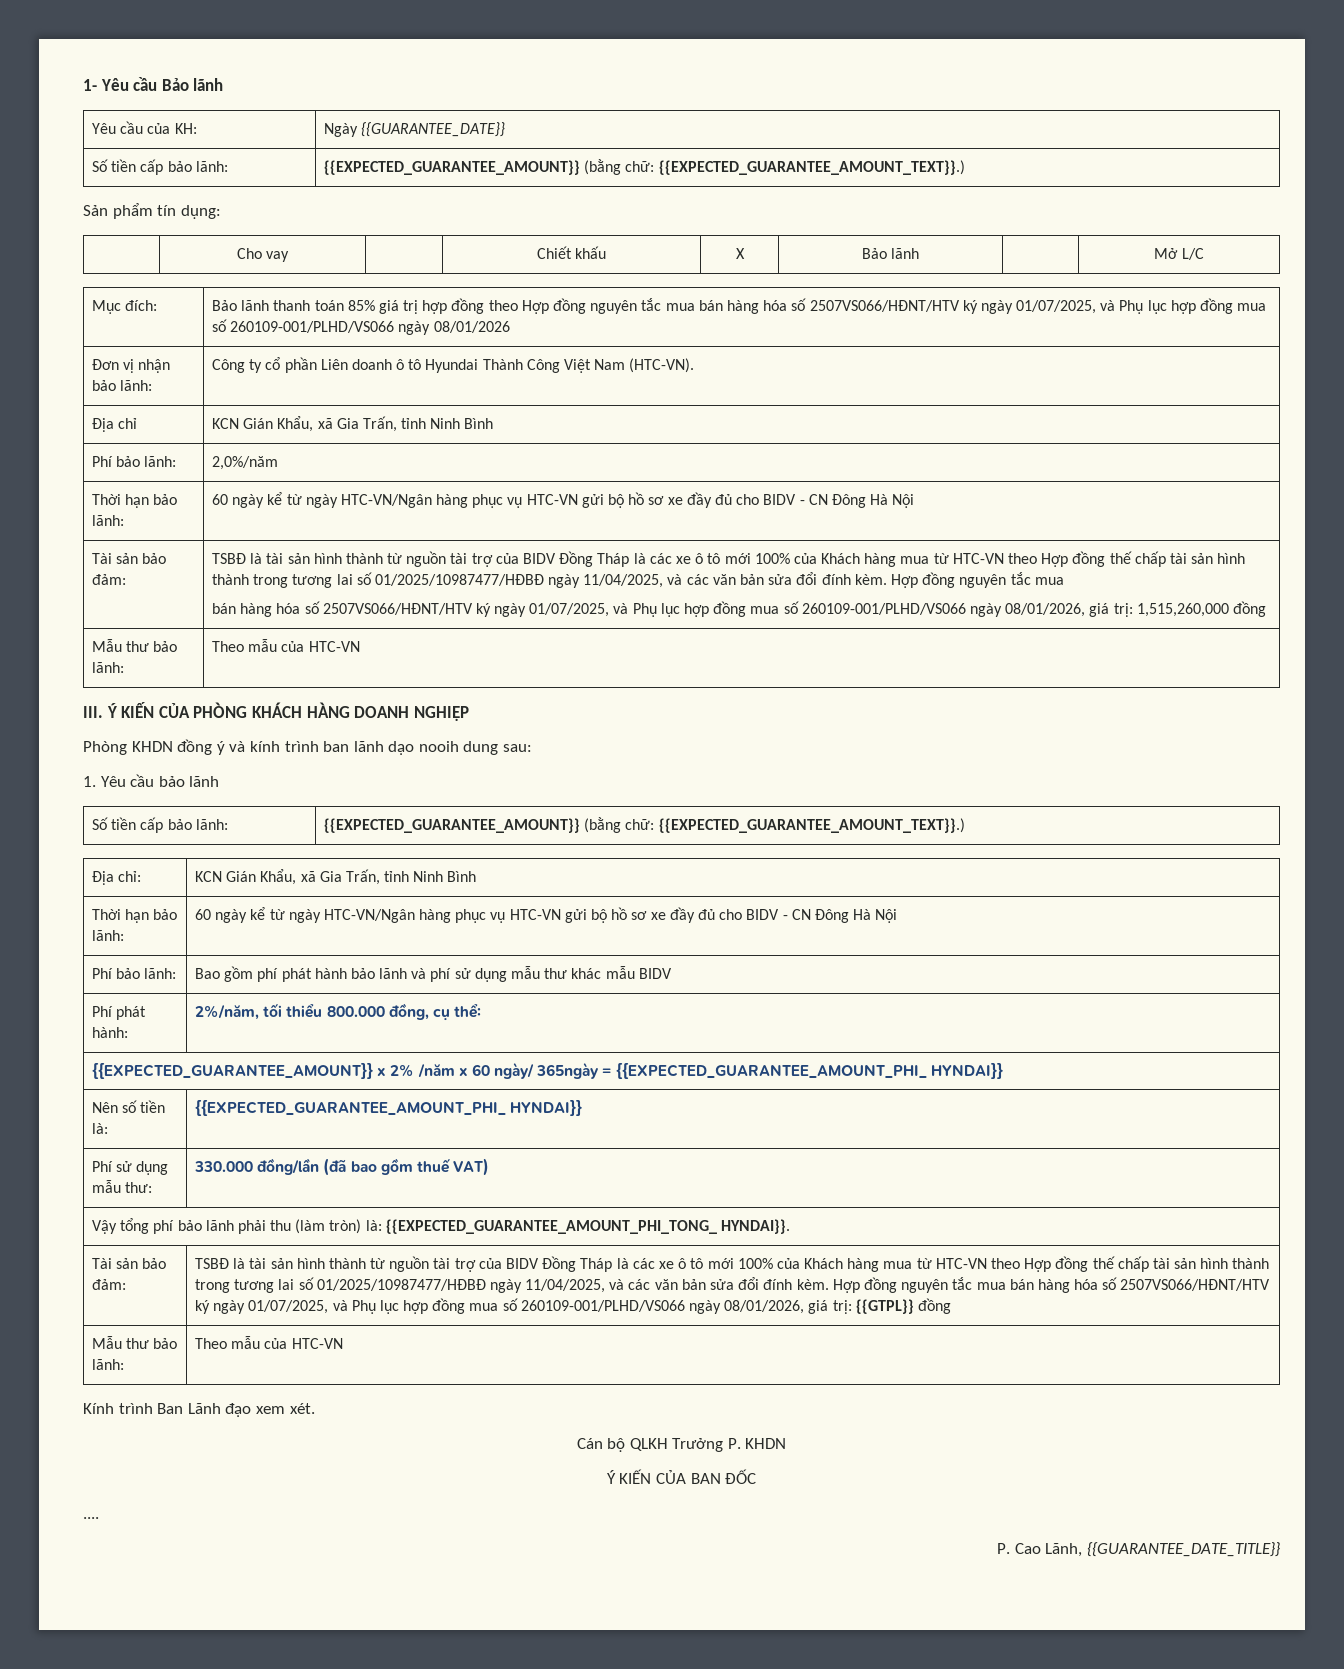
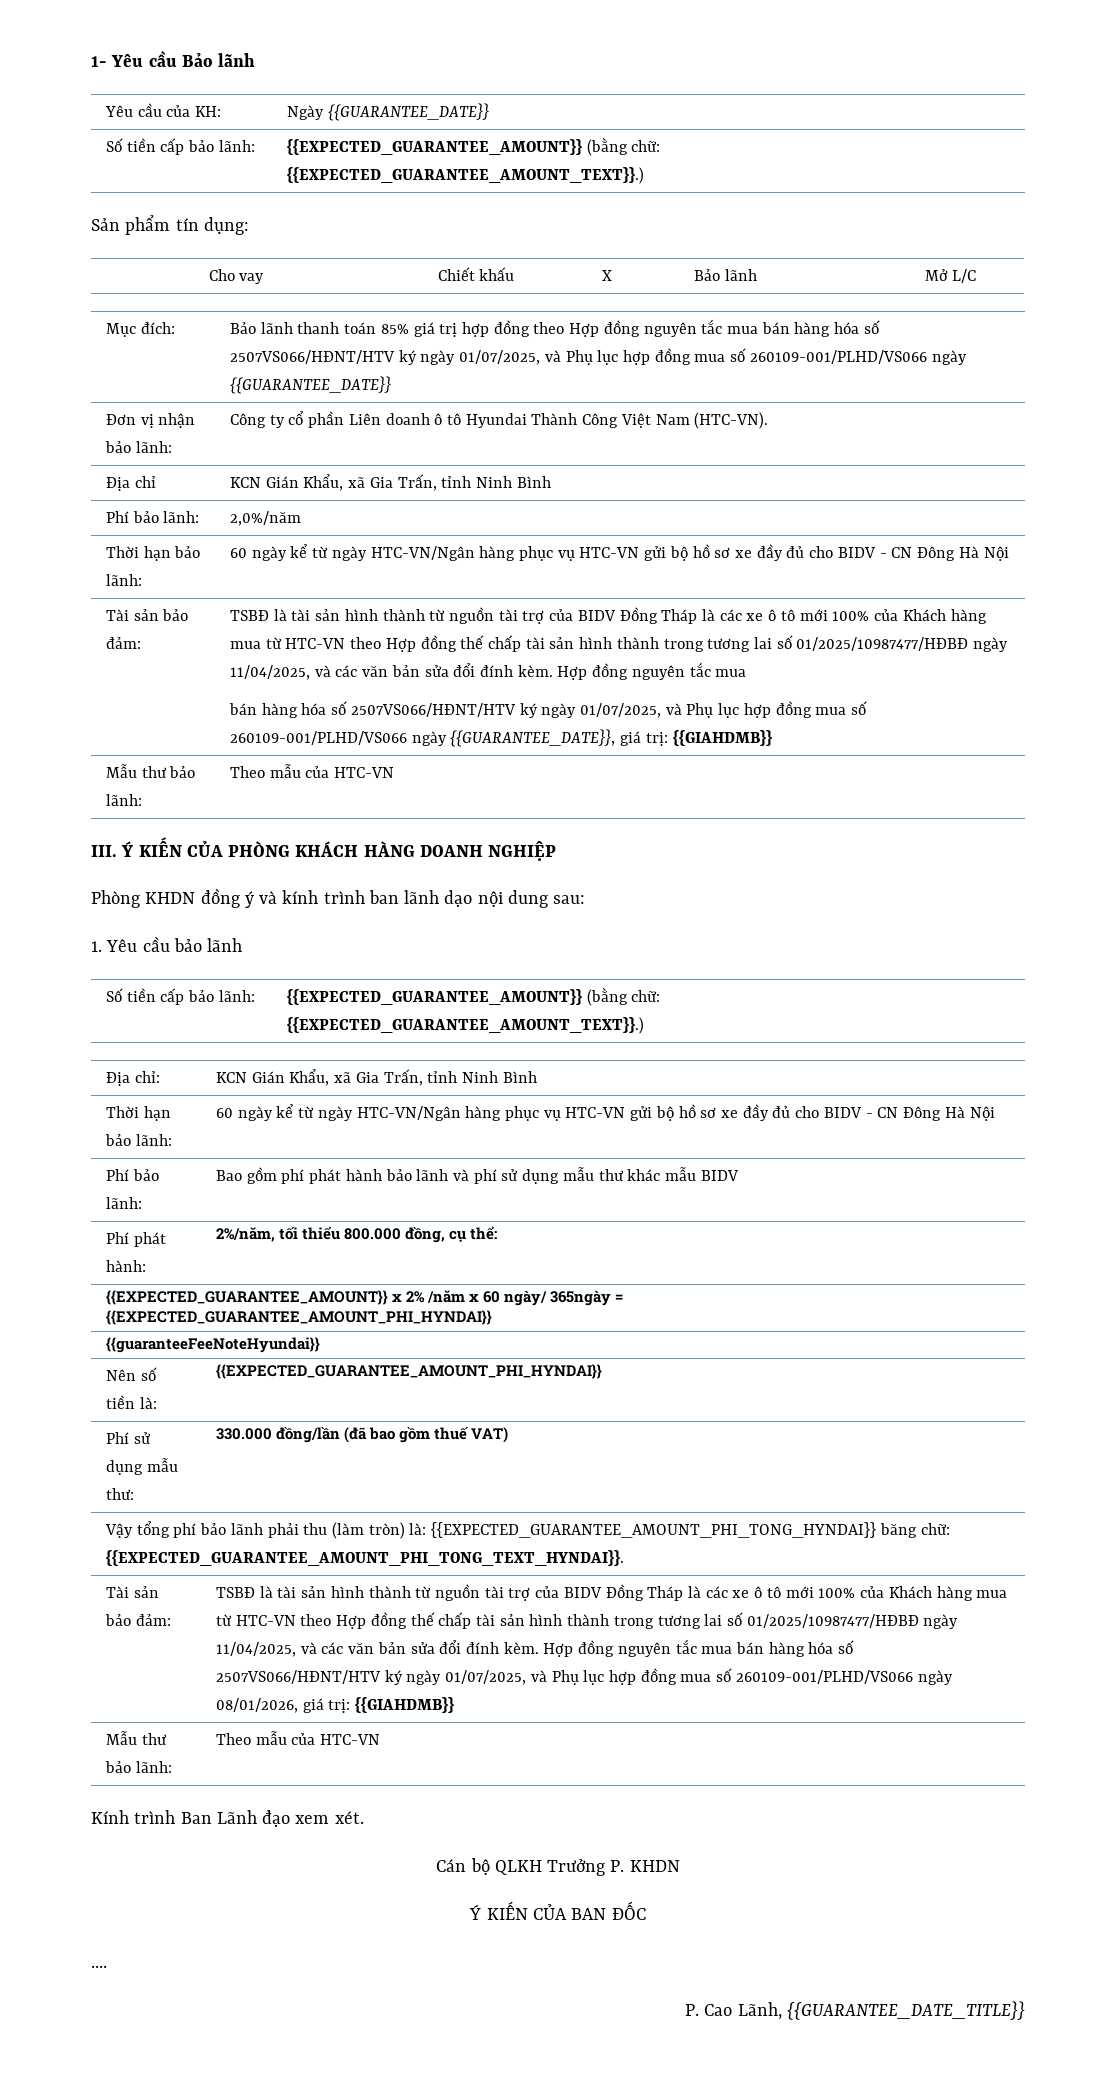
[433,321,510,333] 08/01/2026 -> [229,376,391,394] {{GUARANTEE_DATE}}
[1005,601,1266,617] 08/01/2026, giá trị: 1,515,260,000 đồng -> [450,729,772,747] {{GUARANTEE_DATE}}, giá trị: {{GIAHDMB}}
[418,741,459,752] nooih -> [477,891,503,907] nội
[615,1063,1003,1079] {{EXPECTED_GUARANTEE_AMOUNT_PHI_ HYNDAI}} -> [105,1310,492,1325] [105,1337,320,1353] {{EXPECTED_GUARANTEE_AMOUNT_PHI_HYNDAI}} // {{guaranteeFeeNoteHyundai}}
[195,1100,583,1116] {{EXPECTED_GUARANTEE_AMOUNT_PHI_ HYNDAI}} -> [215,1364,602,1379] {{EXPECTED_GUARANTEE_AMOUNT_PHI_HYNDAI}}
[385,1219,791,1234] {{EXPECTED_GUARANTEE_AMOUNT_PHI_TONG_ HYNDAI}}. -> [431,1522,950,1538] [105,1550,624,1566] {{EXPECTED_GUARANTEE_AMOUNT_PHI_TONG_HYNDAI}} băng chữ: {{EXPECTED_GUARANTEE_AMOUNT_PHI_TONG_TEXT_HYNDAI}}.
[855,1298,951,1314] {{GTPL}} đồng -> [355,1697,455,1713] {{GIAHDMB}}

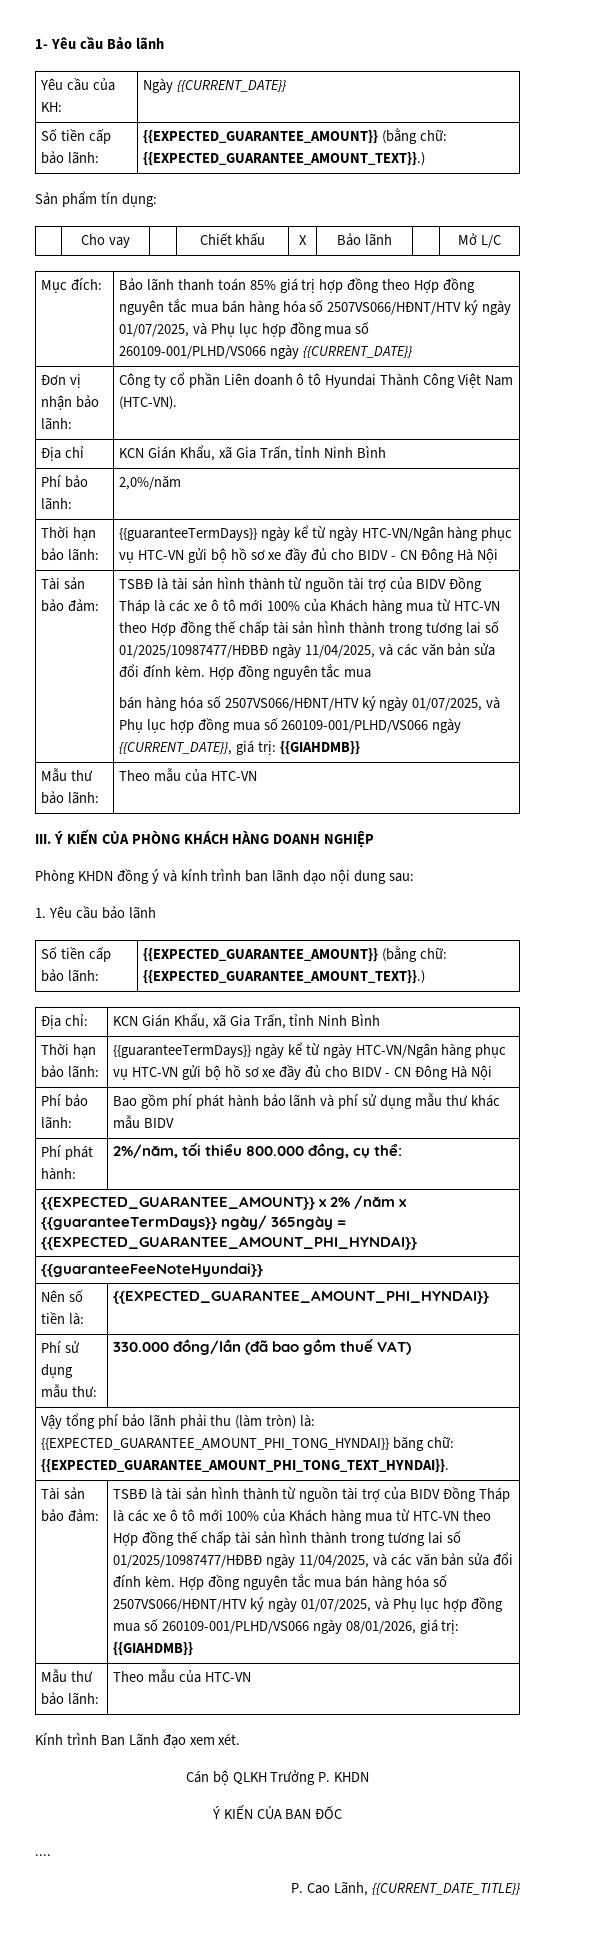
[327,103,489,121] {{GUARANTEE_DATE}} -> [176,80,286,92] {{CURRENT_DATE}}
[229,376,391,394] {{GUARANTEE_DATE}} -> [302,346,412,358] {{CURRENT_DATE}}
[229,548,247,558] 60 -> [118,527,257,541] {{guaranteeTermDays}}
[450,729,616,747] {{GUARANTEE_DATE}}, -> [118,742,232,755] {{CURRENT_DATE}},
[215,1108,233,1118] 60 -> [112,1044,251,1058] {{guaranteeTermDays}}
[483,1291,501,1303] 60 -> [40,1217,217,1230] {{guaranteeTermDays}}
[787,2001,1025,2020] {{GUARANTEE_DATE_TITLE}} -> [372,1883,520,1895] {{CURRENT_DATE_TITLE}}

